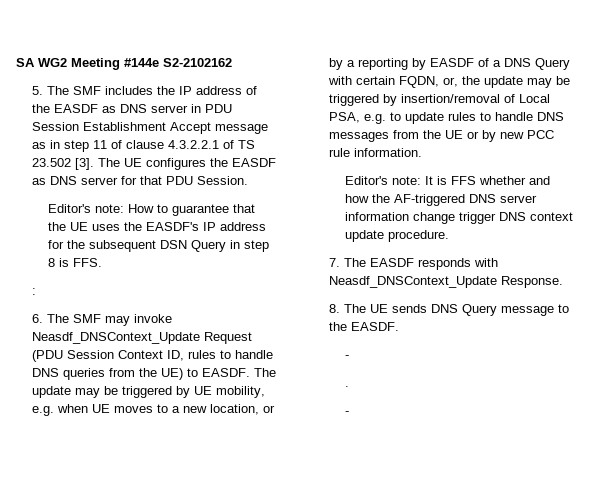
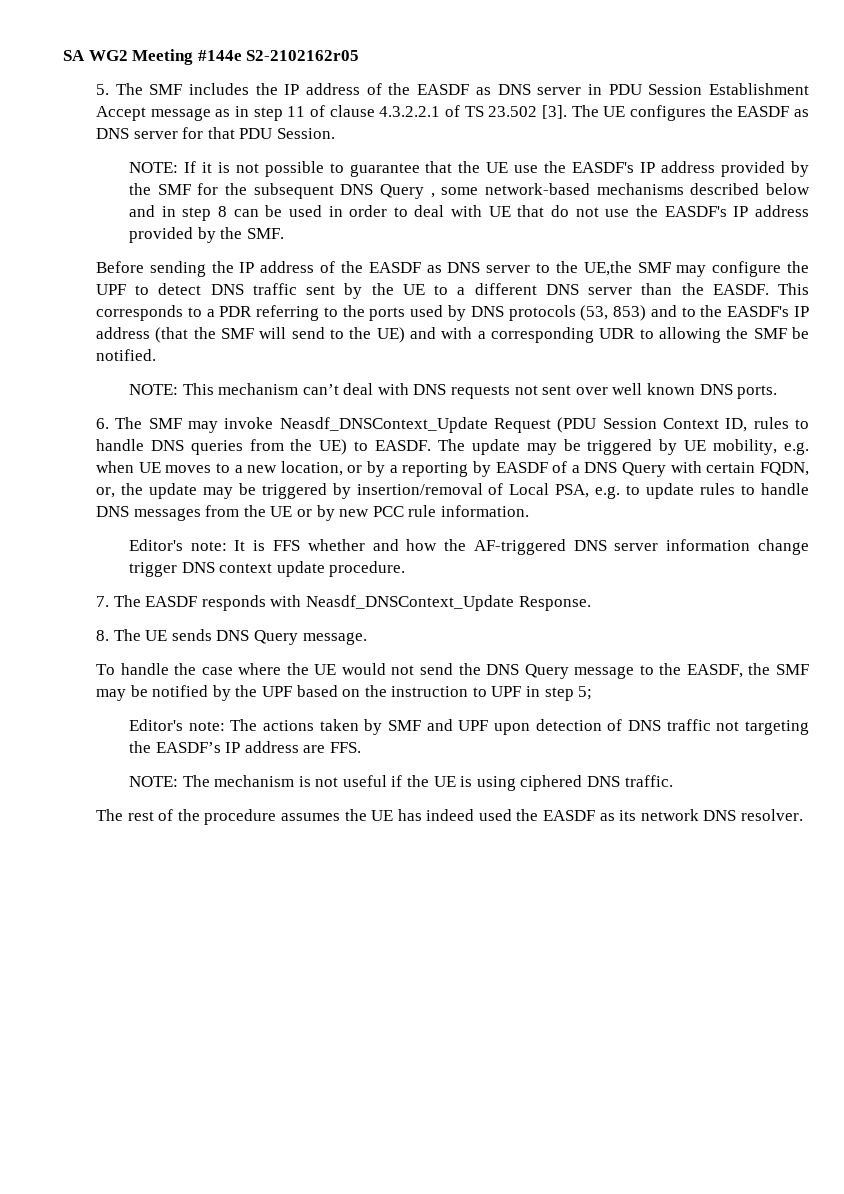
[163,58,232,67] S2-2102162 -> [246,50,360,61] S2-2102162r05
[48,204,155,213] Editor's note: How -> [128,161,324,177] NOTE: If it is not possible
[92,222,267,231] [48,240,270,252] [48,258,103,267] [32,288,37,295] uses the EASDF's IP address for the subsequent DSN Query in step 8 is FFS. // : -> [514,161,810,177] [128,183,810,199] [128,205,809,221] [128,227,284,243] [95,261,809,277] [95,283,809,299] [95,305,810,321] [95,327,810,343] [95,349,156,361] [128,383,778,399] use the EASDF's IP address provided by the SMF for the subsequent DNS Query , some network-based mechanisms described below and in step 8 can be used in order to deal with UE that do not use the EASDF's IP address provided by the SMF. // Before sending the IP address of the EASDF as DNS server to the UE,the SMF may configure the UPF to detect DNS traffic sent by the UE to a different DNS server than the EASDF. This corresponds to a PDR referring to the ports used by DNS protocols (53, 853) and to the EASDF's IP address (that the SMF will send to the UE) and with a corresponding UDR to allowing the SMF be notified. // NOTE: This mechanism can’t deal with DNS requests not sent over well known DNS ports.
[501,304,570,316] [329,322,400,331] [345,355,350,359] [345,386,350,387] [345,411,350,415] message to the EASDF. // - // . // - -> [302,632,367,645] [95,663,809,679] [95,685,593,701] [128,719,810,735] [128,741,361,753] [128,775,673,791] [95,809,803,825] message. // To handle the case where the UE would not send the DNS Query message to the EASDF, the SMF may be notified by the UPF based on the instruction to UPF in step 5; // Editor's note: The actions taken by SMF and UPF upon detection of DNS traffic not targeting the EASDF’s IP address are FFS. // NOTE: The mechanism is not useful if the UE is using ciphered DNS traffic. // The rest of the procedure assumes the UE has indeed used the EASDF as its network DNS resolver.

